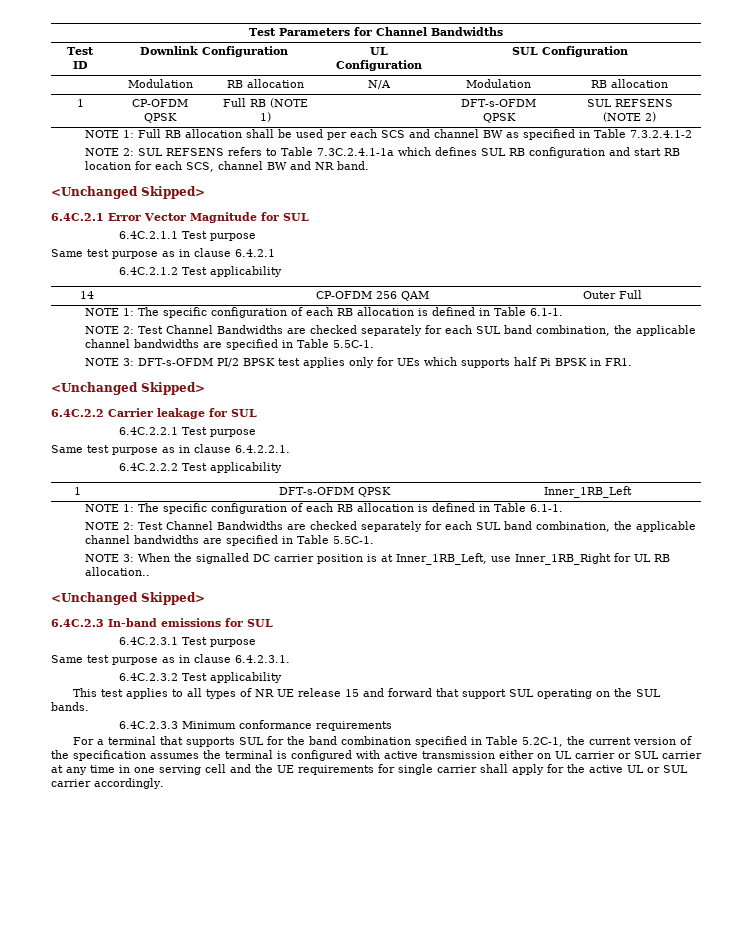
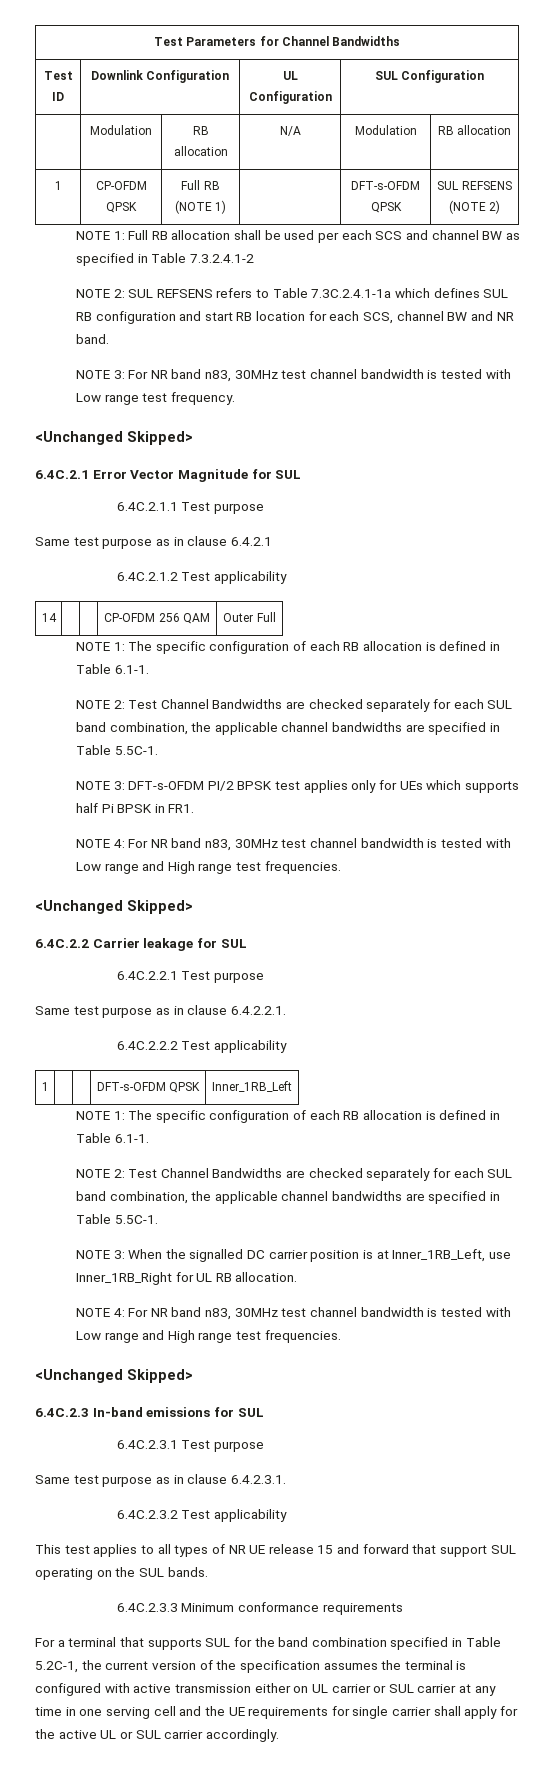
(369, 165) none -> [75,369,511,382] [75,392,235,405] // NOTE 3: For NR band n83, 30MHz test channel bandwidth is tested with Low range test frequency.
(632, 362) none -> [75,838,511,851] [75,861,341,874] // NOTE 4: For NR band n83, 30MHz test channel bandwidth is tested with Low range and High range test frequencies.
[84,567,150,576] allocation.. -> [235,1272,298,1282] [75,1307,511,1320] [75,1330,341,1343] allocation. // NOTE 4: For NR band n83, 30MHz test channel bandwidth is tested with Low range and High range test frequencies.

